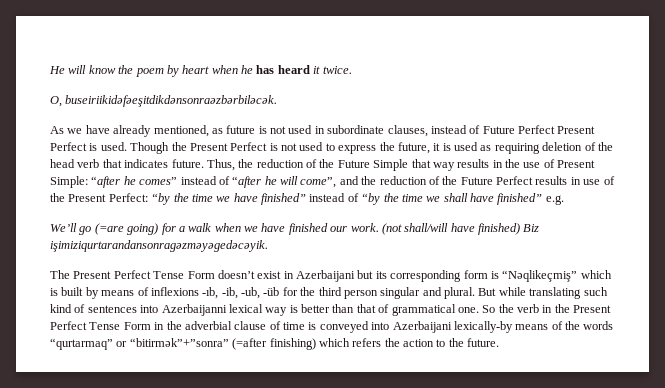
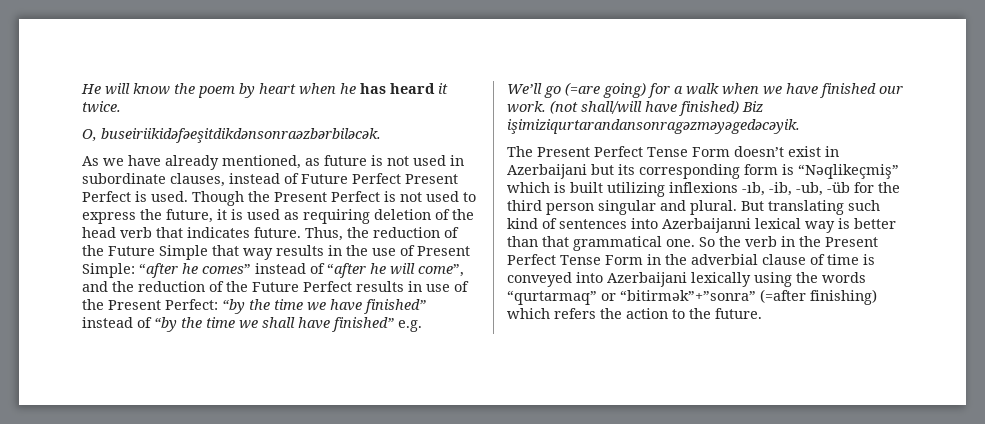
[85,287,149,299] by means of -> [607,182,665,197] utilizing
[498,287,526,296] while -> (764, 206) none
[378,304,390,313] of -> (569, 241) none
[453,321,563,333] lexically-by means of -> [691,272,792,287] lexically using

